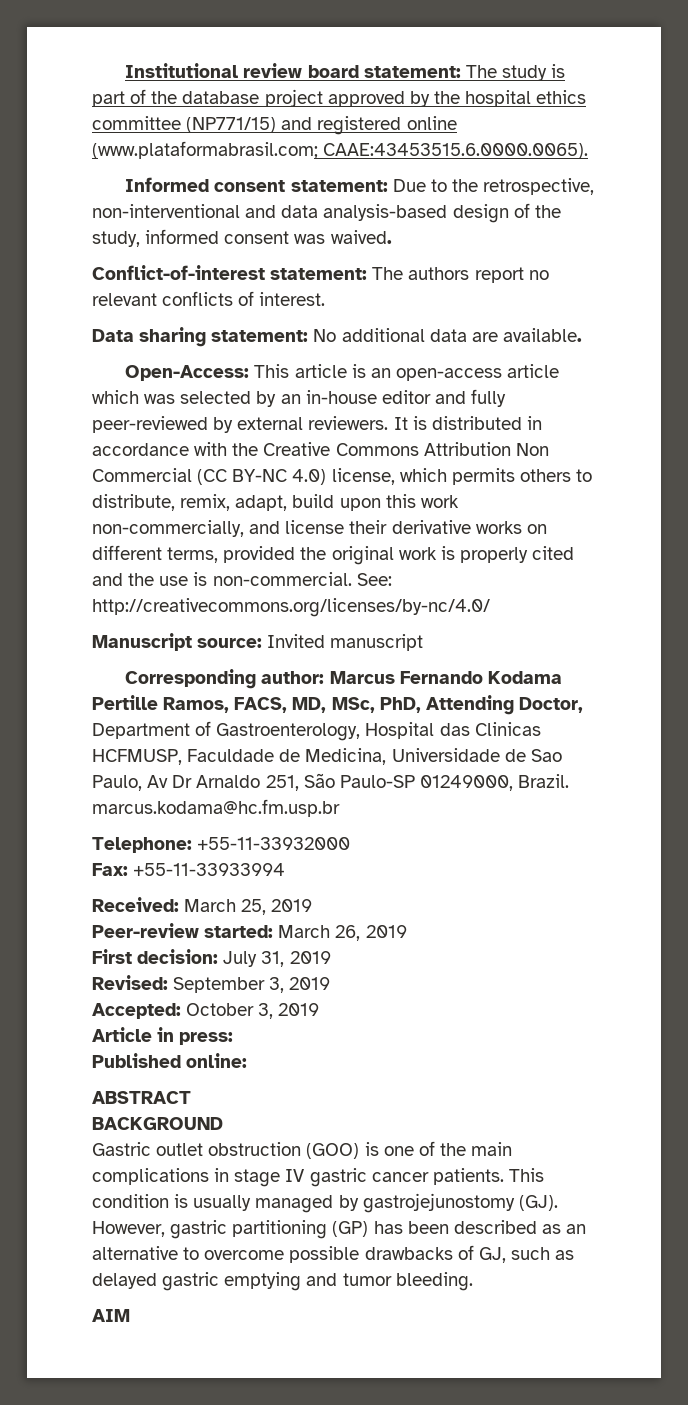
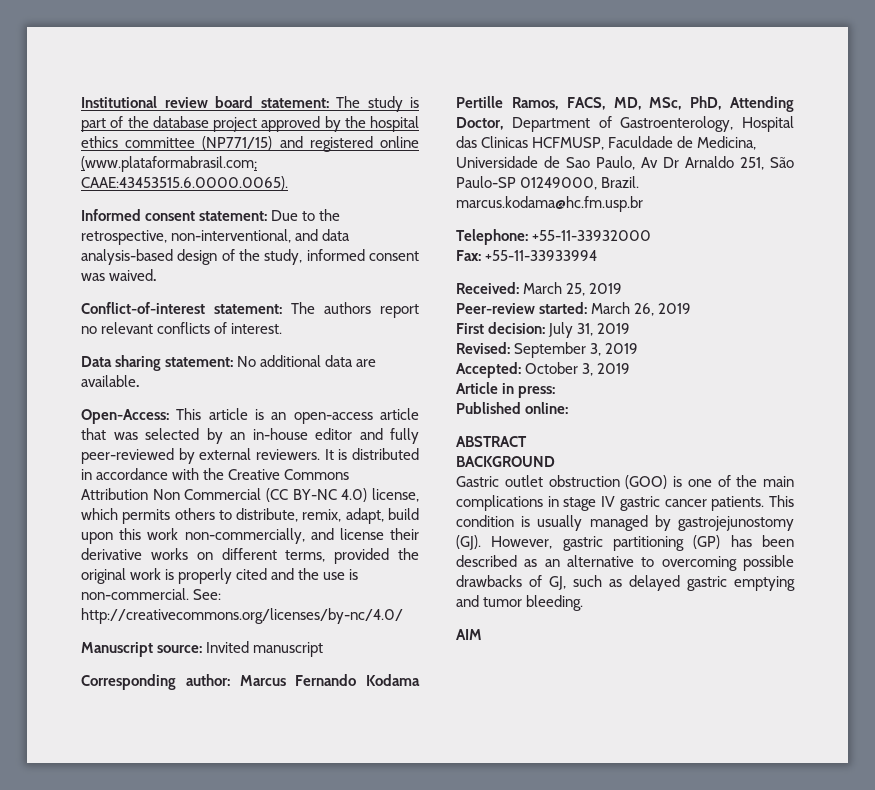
[92,204,240,218] non-interventional -> [171,229,292,243] non-interventional,
[92,390,139,404] which -> [81,428,106,440] that
[204,1250,285,1260] overcome -> [661,556,737,571] overcoming

